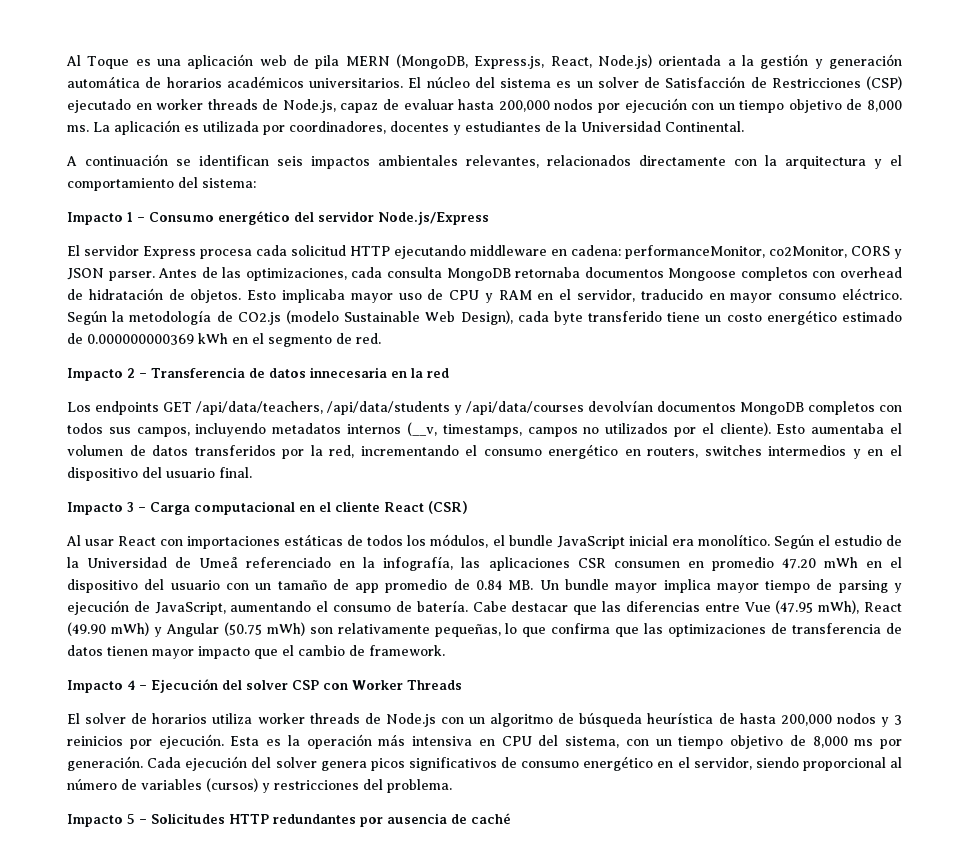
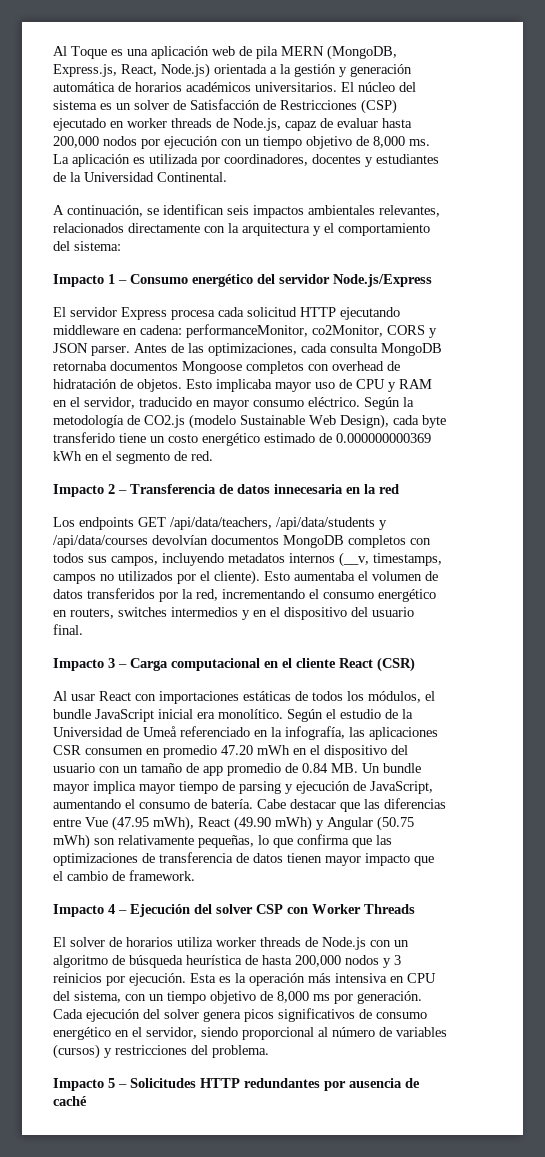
[85,154,168,166] continuación -> [67,205,143,217] continuación,

